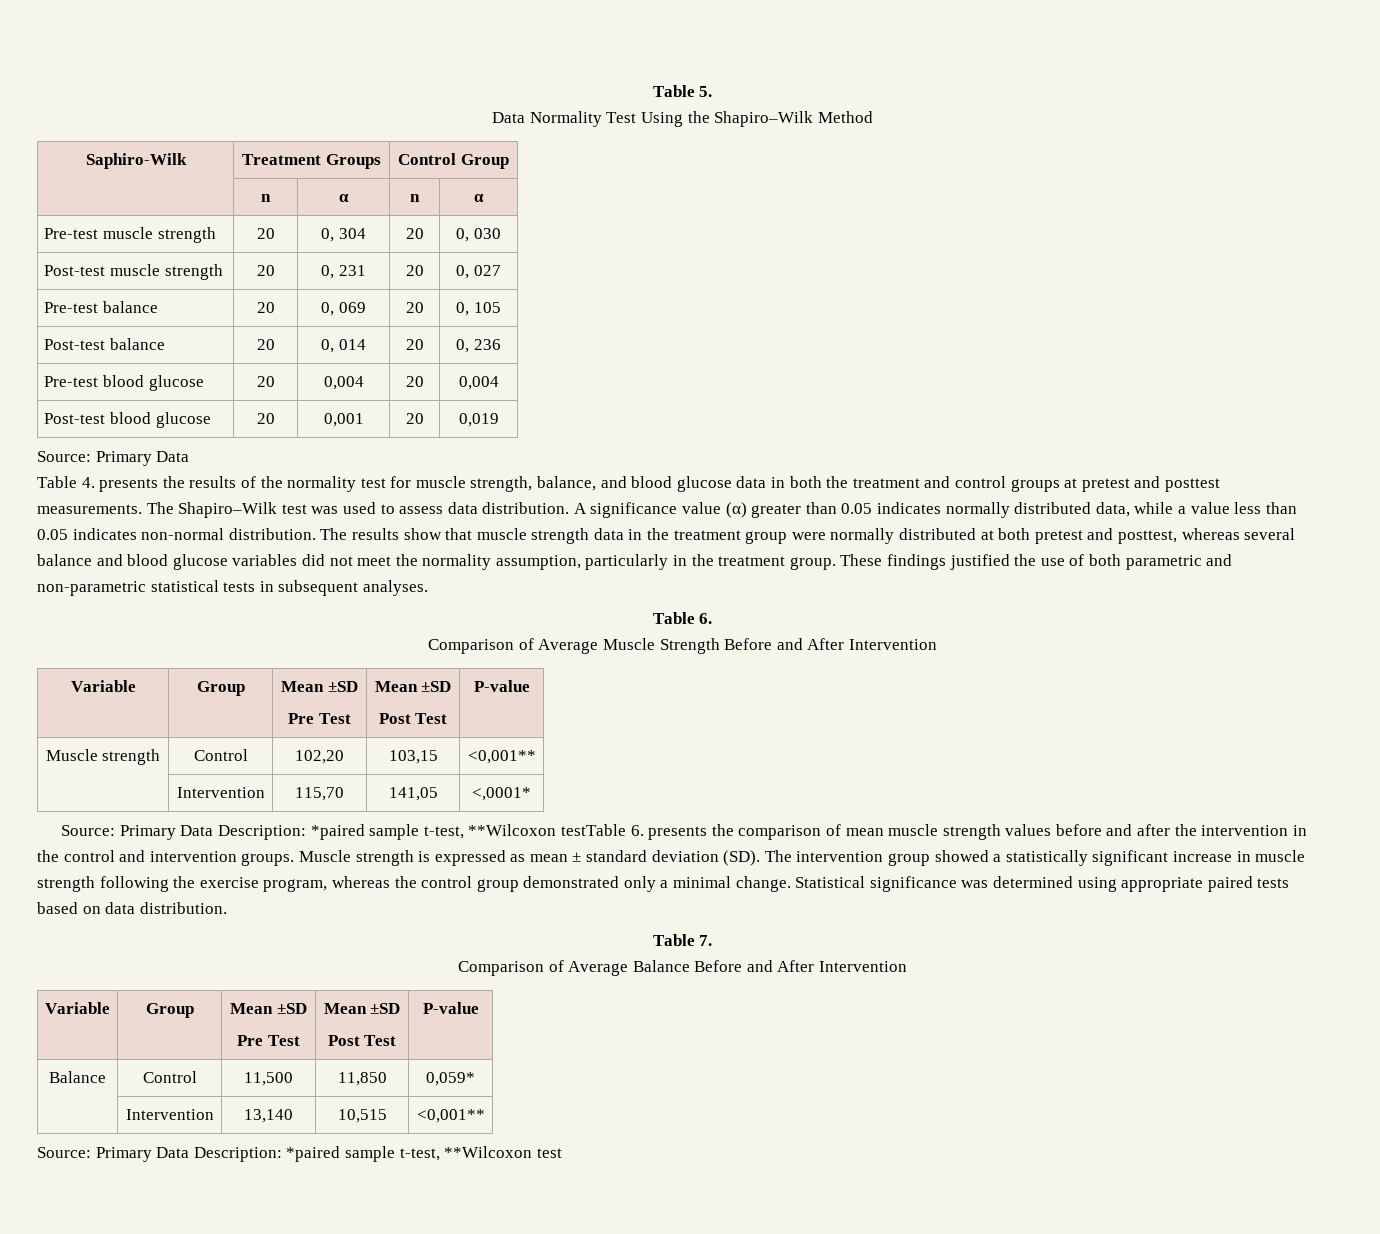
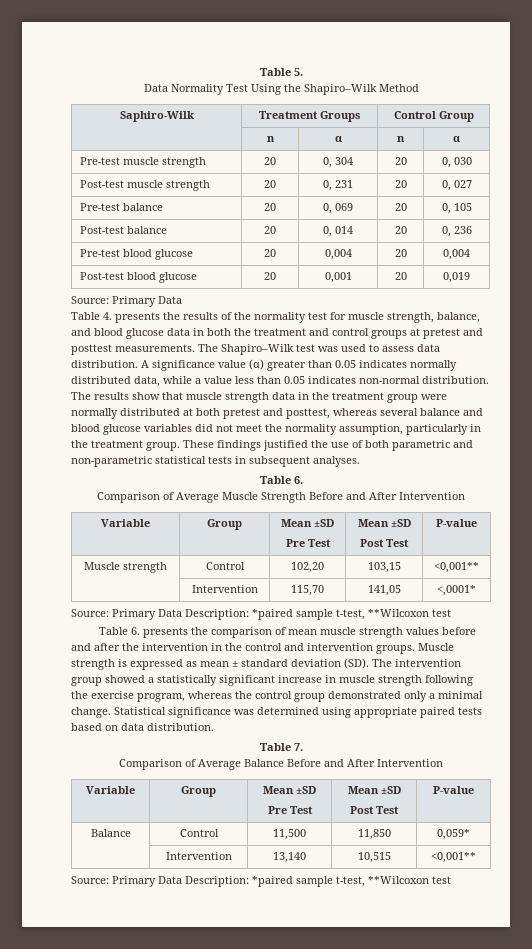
[560,824,626,836] testTable -> [432,609,451,617] [99,627,129,635] test // Table

